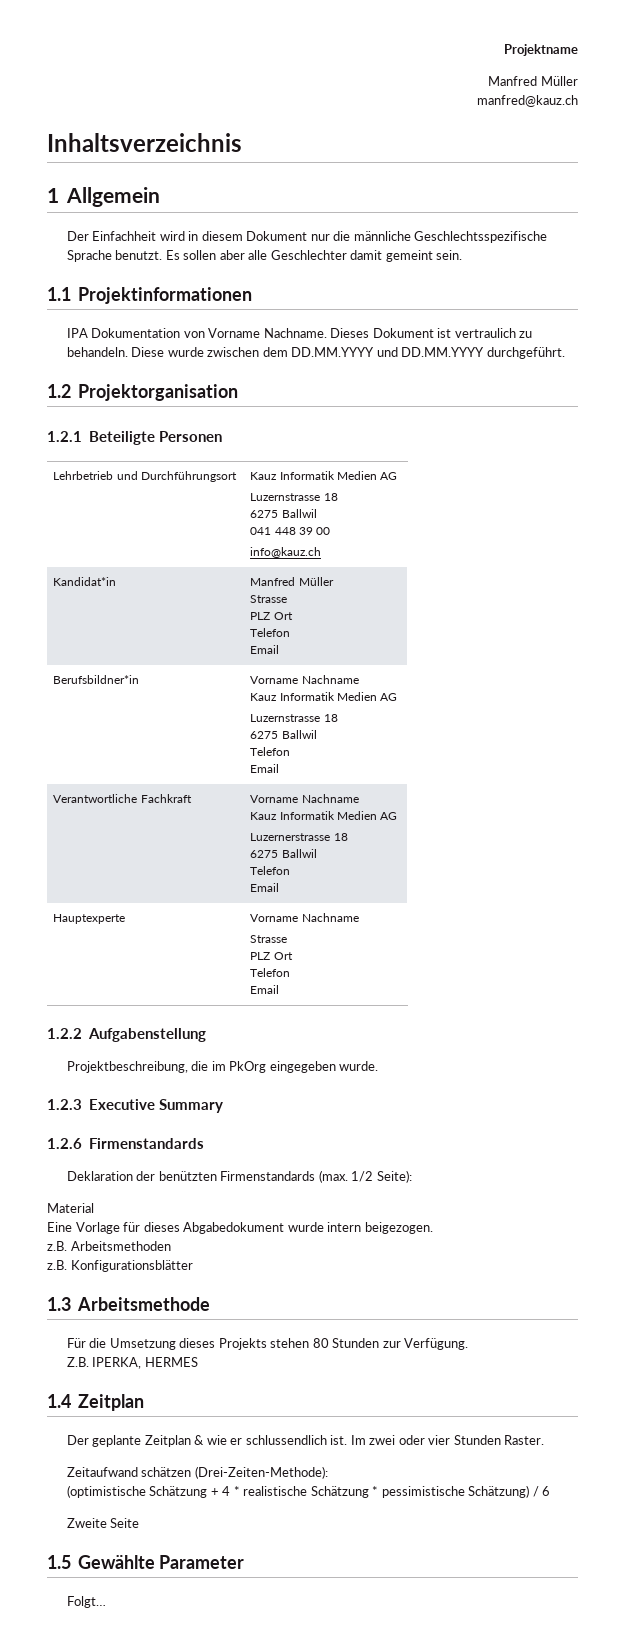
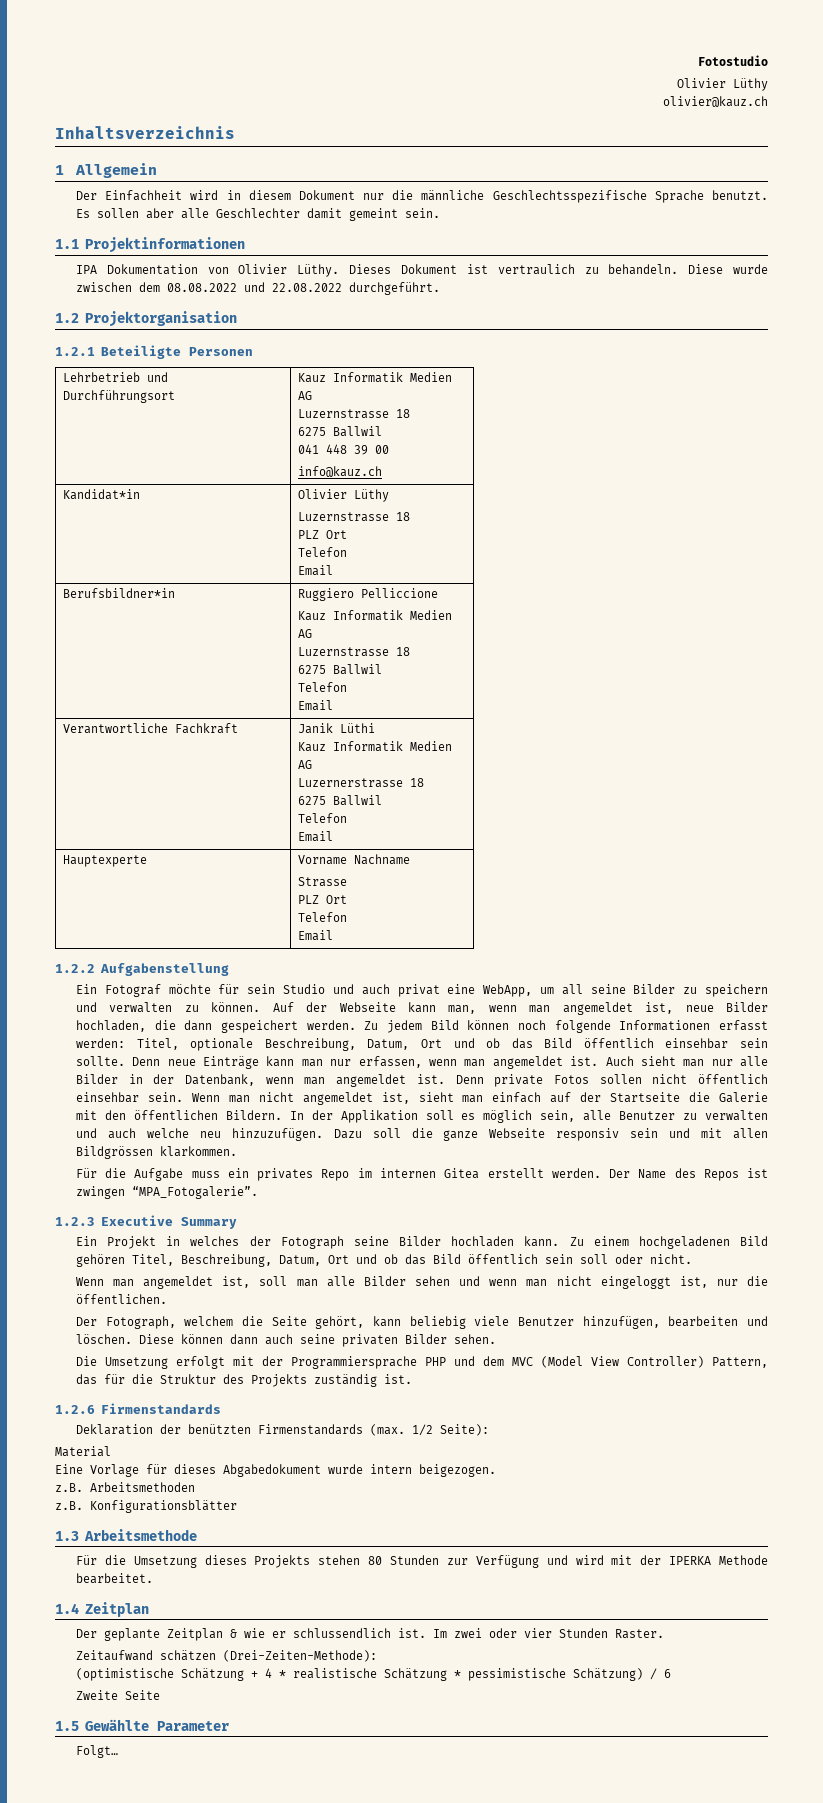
[504,44,578,56] [488,76,578,86] [477,95,578,107] Projektname // Manfred Müller // manfred@kauz.ch -> [698,55,768,66] [677,78,768,91] [663,96,768,107] Fotostudio // Olivier Lüthy // olivier@kauz.ch
[208,328,327,338] Vorname Nachname. -> [238,264,340,277] Olivier Lüthy.
[291,347,485,357] DD.MM.YYYY und DD.MM.YYYY -> [166,282,342,292] 08.08.2022 und 22.08.2022
[250,577,334,586] [250,595,288,603] Manfred Müller // Strasse -> [297,489,389,502] [297,512,410,522] Olivier Lüthy // Luzernstrasse 18
[250,675,359,684] Vorname Nachname -> [297,588,438,601] Ruggiero Pelliccione
[250,794,359,803] Vorname Nachname -> [297,723,375,734] Janik Lüthi
[66,1061,379,1073] [47,1099,223,1113] Projektbeschreibung, die im PkOrg eingegeben wurde. // 1.2.3 Executive Summary -> [75,984,768,997] [75,1002,769,1015] [75,1020,768,1033] [75,1038,769,1051] [75,1056,769,1069] [75,1074,768,1087] [75,1092,769,1105] [75,1110,769,1123] [75,1128,769,1141] [75,1146,237,1159] [75,1168,769,1181] [75,1186,258,1199] [55,1215,237,1229] [75,1236,768,1249] [75,1254,692,1267] [75,1276,768,1289] [75,1294,167,1304] [75,1316,768,1329] [75,1334,496,1347] [75,1356,769,1369] [75,1374,412,1387] Ein Fotograf möchte für sein Studio und auch privat eine WebApp, um all seine Bilder zu speichern und verwalten zu können. Auf der Webseite kann man, wenn man angemeldet ist, neue Bilder hochladen, die dann gespeichert werden. Zu jedem Bild können noch folgende Informationen erfasst werden: Titel, optionale Beschreibung, Datum, Ort und ob das Bild öffentlich einsehbar sein sollte. Denn neue Einträge kann man nur erfassen, wenn man angemeldet ist. Auch sieht man nur alle Bilder in der Datenbank, wenn man angemeldet ist. Denn private Fotos sollen nicht öffentlich einsehbar sein. Wenn man nicht angemeldet ist, sieht man einfach auf der Startseite die Galerie mit den öffentlichen Bildern. In der Applikation soll es möglich sein, alle Benutzer zu verwalten und auch welche neu hinzuzufügen. Dazu soll die ganze Webseite responsiv sein und mit allen Bildgrössen klarkommen. // Für die Aufgabe muss ein privates Repo im internen Gitea erstellt werden. Der Name des Repos ist zwingen “MPA_Fotogalerie”. // 1.2.3 Executive Summary // Ein Projekt in welches der Fotograph seine Bilder hochladen kann. Zu einem hochgeladenen Bild gehören Titel, Beschreibung, Datum, Ort und ob das Bild öffentlich sein soll oder nicht. // Wenn man angemeldet ist, soll man alle Bilder sehen und wenn man nicht eingeloggt ist, nur die öffentlichen. // Der Fotograph, welchem die Seite gehört, kann beliebig viele Benutzer hinzufügen, bearbeiten und löschen. Diese können dann auch seine privaten Bilder sehen. // Die Umsetzung erfolgt mit der Programmiersprache PHP und dem MVC (Model View Controller) Pattern, das für die Struktur des Projekts zuständig ist.
[404,1338,469,1350] [66,1357,198,1369] Verfügung. // Z.B. IPERKA, HERMES -> [475,1555,769,1568] [75,1573,153,1584] Verfügung und wird mit der IPERKA Methode bearbeitet.

